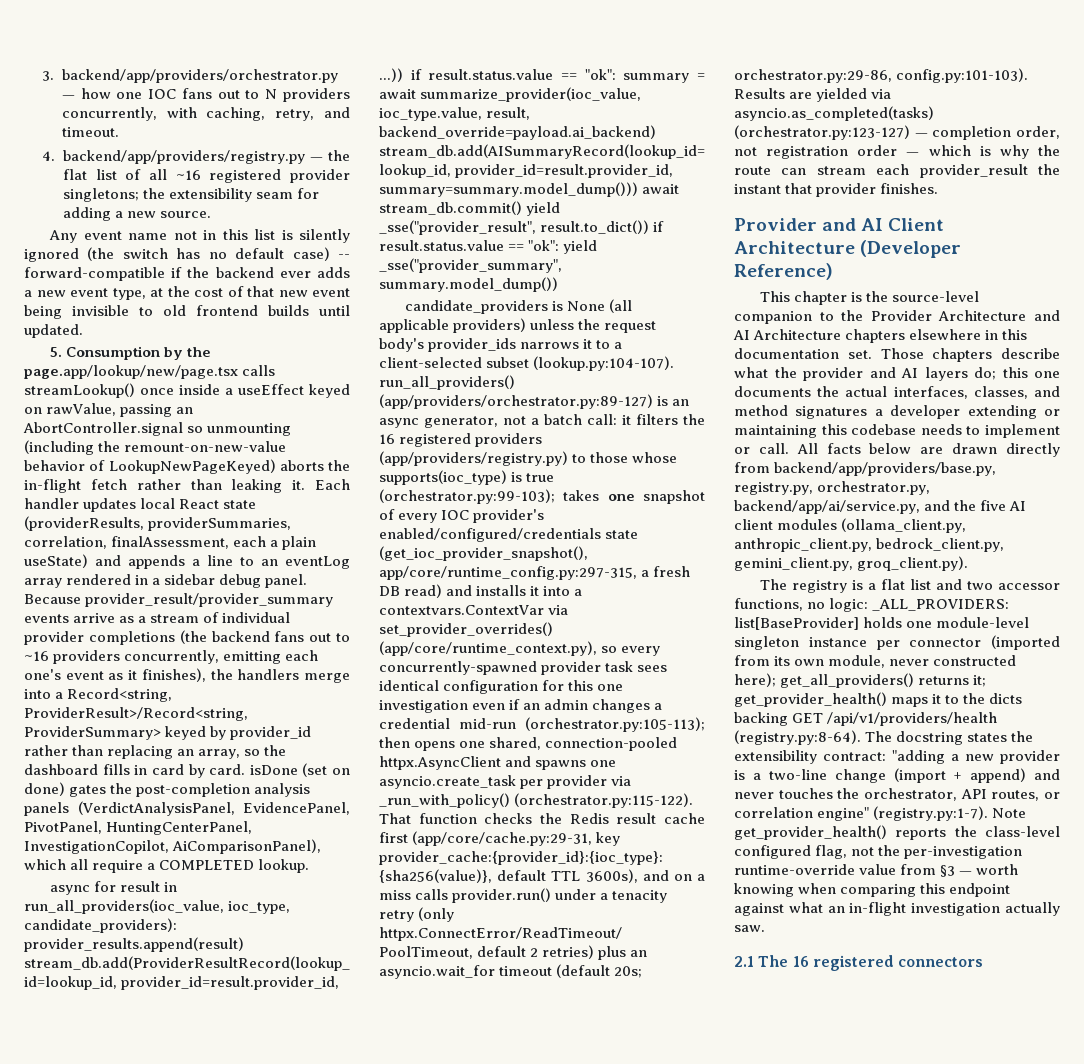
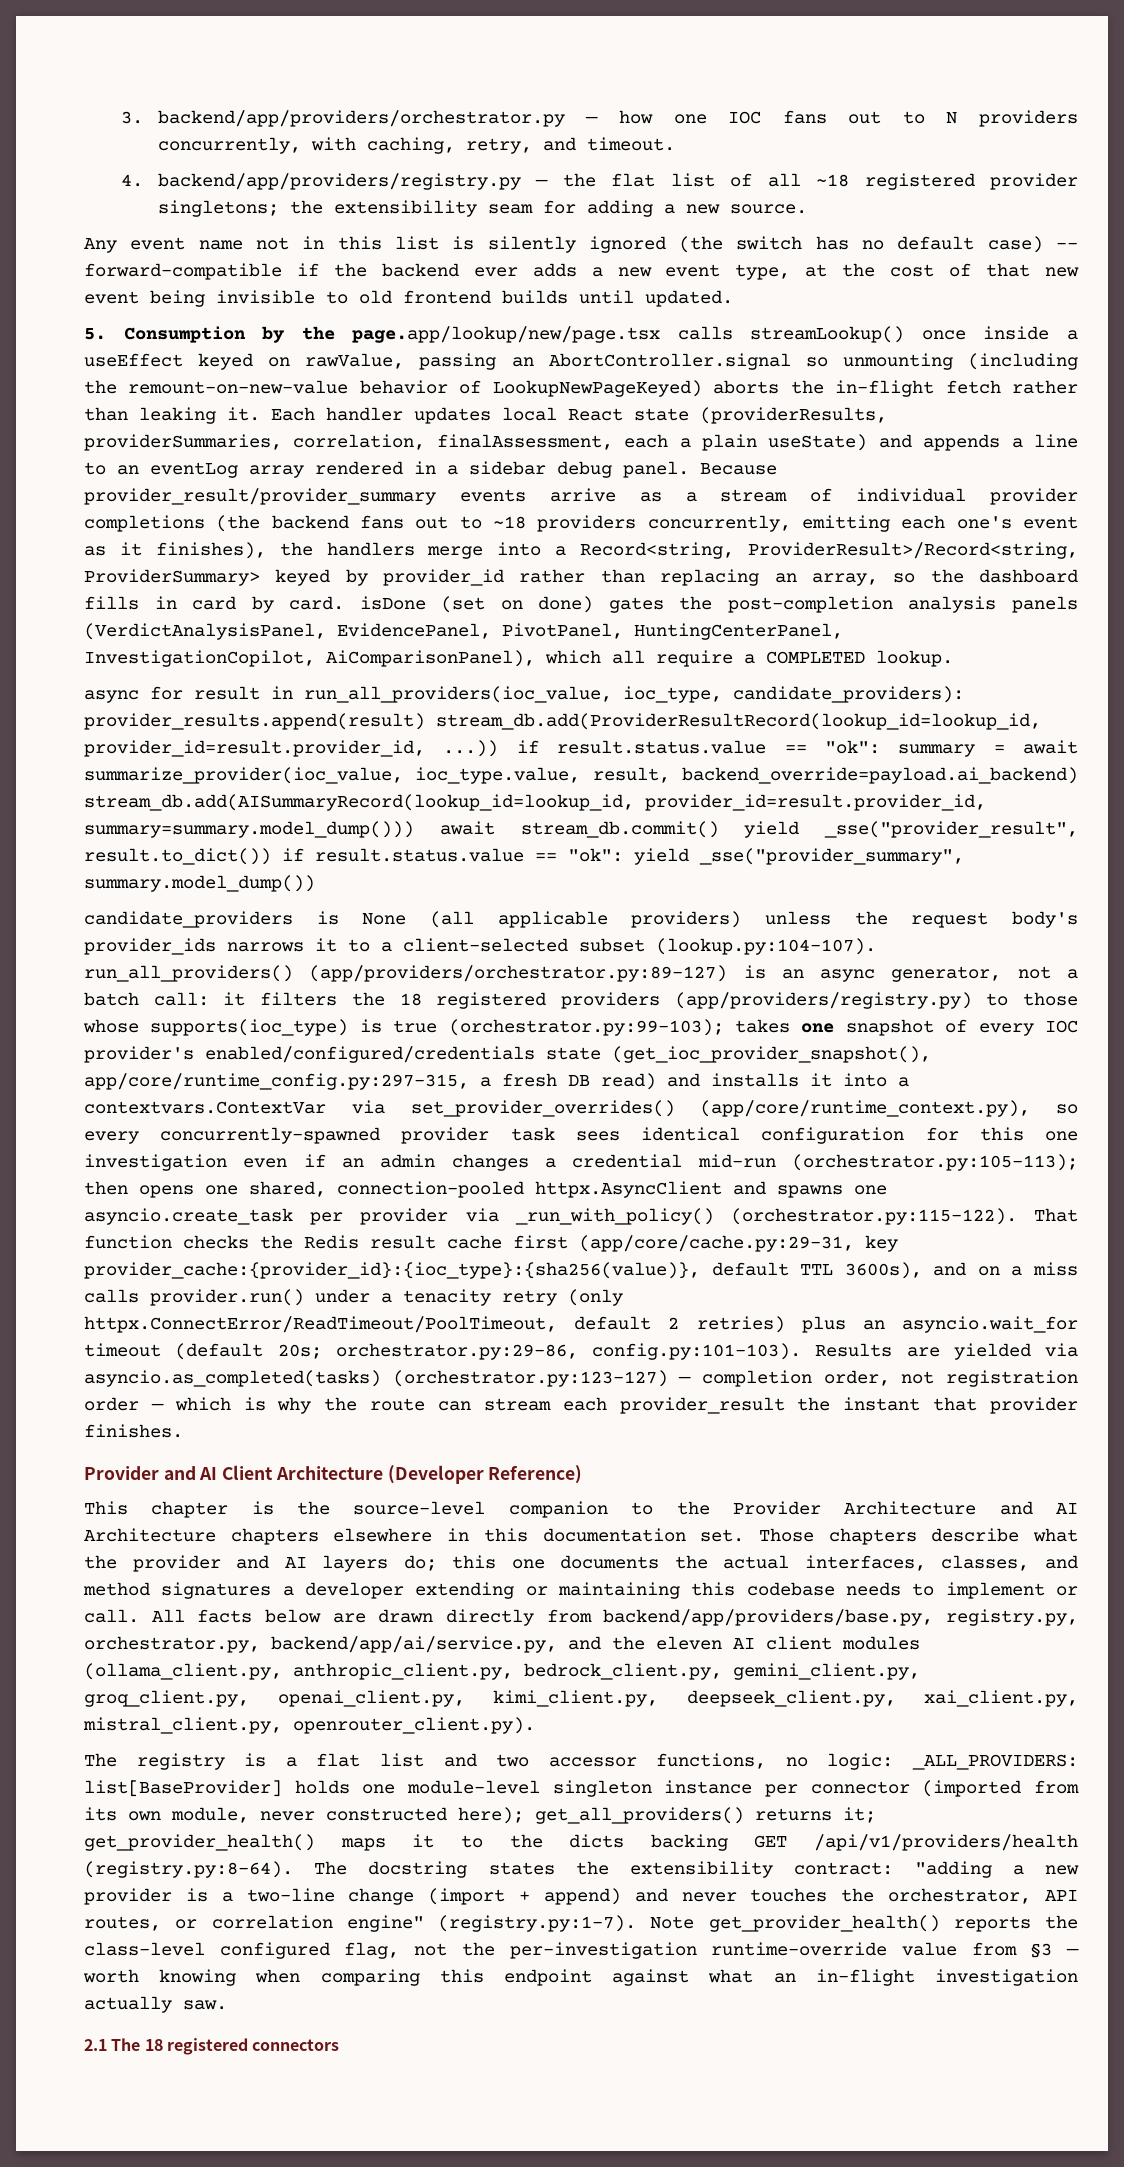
[175,170,201,180] ~16 -> [816,174,850,187] ~18
[24,651,49,661] ~16 -> [492,516,526,529] ~18
[379,434,395,444] 16 -> [399,993,422,1006] 18
[980,500,1007,511] five -> [656,1636,722,1650] eleven
[857,556,969,571] groq_client.py). -> [84,1690,1078,1707] [83,1717,535,1734] groq_client.py, openai_client.py, kimi_client.py, deepseek_client.py, xai_client.py, mistral_client.py, openrouter_client.py).
[792,956,809,967] 16 -> [144,2039,163,2051] 18

